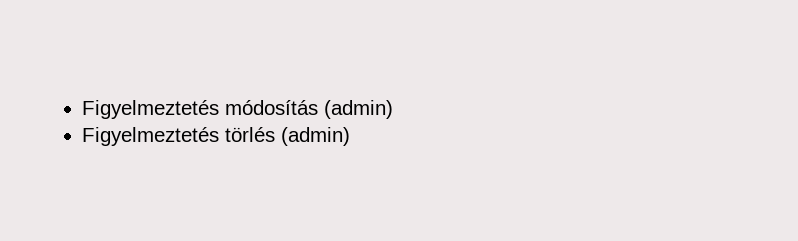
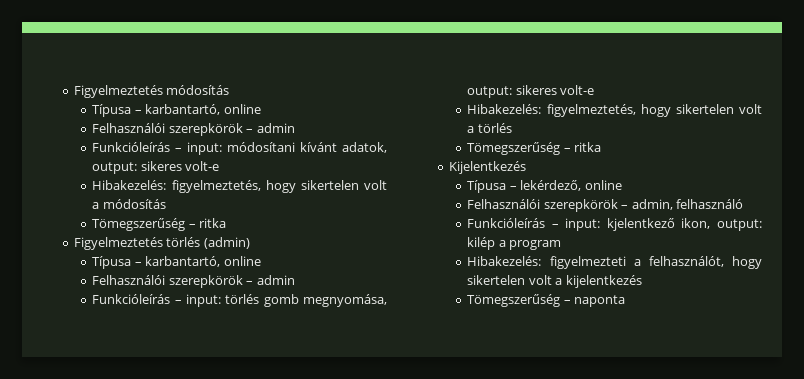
[324,100,394,119] [82,127,351,146] (admin) // Figyelmeztetés törlés (admin) -> [92,104,261,117] [92,123,295,136] [92,142,387,155] [92,161,220,174] [92,180,387,193] [92,199,166,209] [92,218,227,231] [74,237,250,250] [92,256,261,269] [92,275,295,288] [92,294,387,307] [467,85,595,98] [467,104,762,117] [467,123,512,133] [467,142,602,155] [449,161,527,174] [467,180,622,193] [467,199,743,212] [467,218,762,231] [467,237,562,250] [467,256,762,269] [467,275,642,288] [467,294,626,307] // Típusa – karbantartó, online // Felhasználói szerepkörök – admin // Funkcióleírás – input: módosítani kívánt adatok, output: sikeres volt-e // Hibakezelés: figyelmeztetés, hogy sikertelen volt a módosítás // Tömegszerűség – ritka // Figyelmeztetés törlés (admin) // Típusa – karbantartó, online // Felhasználói szerepkörök – admin // Funkcióleírás – input: törlés gomb megnyomása, output: sikeres volt-e // Hibakezelés: figyelmeztetés, hogy sikertelen volt a törlés // Tömegszerűség – ritka // Kijelentkezés // Típusa – lekérdező, online // Felhasználói szerepkörök – admin, felhasználó // Funkcióleírás – input: kjelentkező ikon, output: kilép a program // Hibakezelés: figyelmezteti a felhasználót, hogy sikertelen volt a kijelentkezés // Tömegszerűség – naponta

